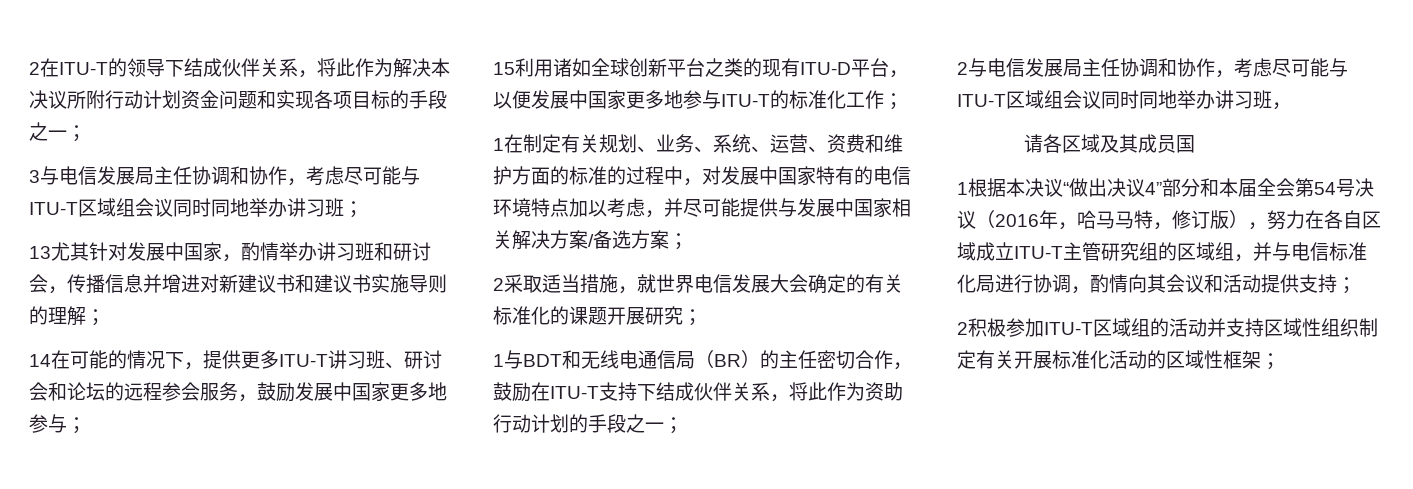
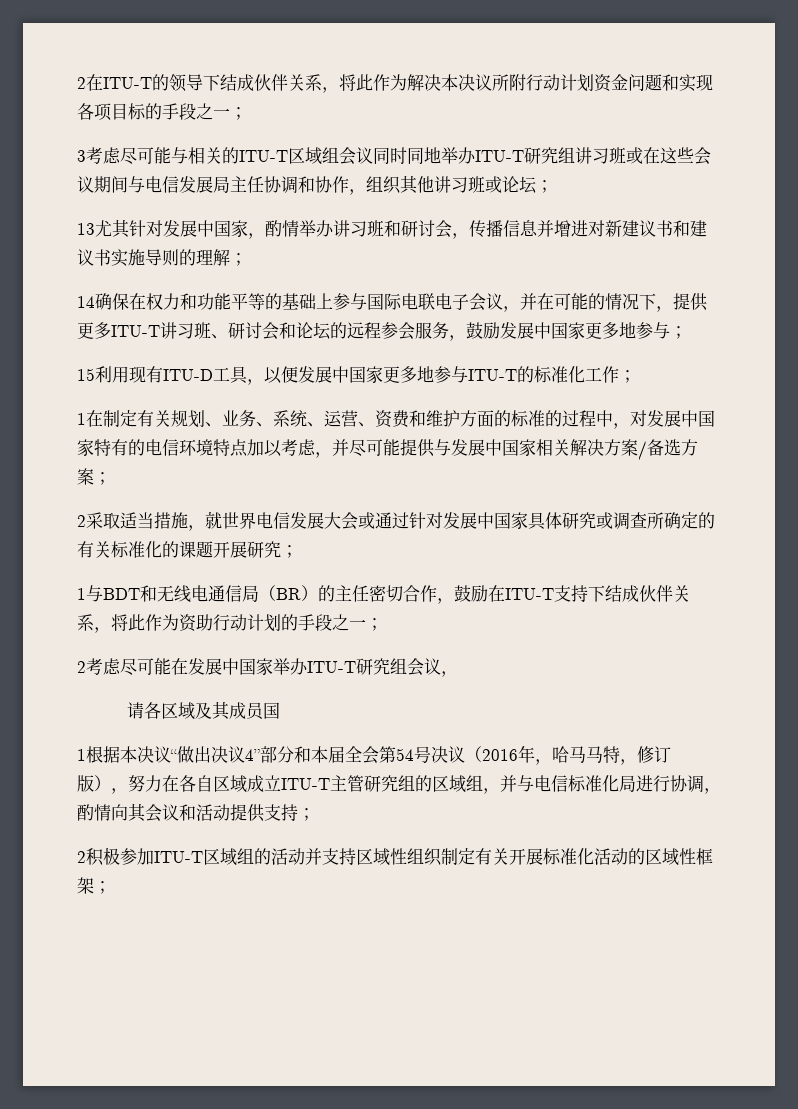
[40,166,420,186] [29,198,344,217] 与电信发展局主任协调和协作，考虑尽可能与ITU-T区域组会议同时同地举办讲习班 -> [86,147,711,165] [77,175,537,195] 考虑尽可能与相关的ITU-T区域组会议同时同地举办ITU-T研究组讲习班或在这些会议期间与电信发展局主任协调和协作，组织其他讲习班或论坛
(51, 360) none -> [95,293,537,312] 确保在权力和功能平等的基础上参与国际电联电子会议，并
[553,58,762,77] 诸如全球创新平台之类的 -> (129, 374) none
[851,58,889,77] 平台 -> [213,366,248,384] 工具
(808, 283) none -> [358,512,664,530] 或通过针对发展中国家具体研究或调查所
[968,58,1348,78] [957,90,1272,109] 与电信发展局主任协调和协作，考虑尽可能与ITU-T区域组会议同时同地举办讲习班 -> [86,658,441,676] 考虑尽可能在发展中国家举办ITU-T研究组会议

